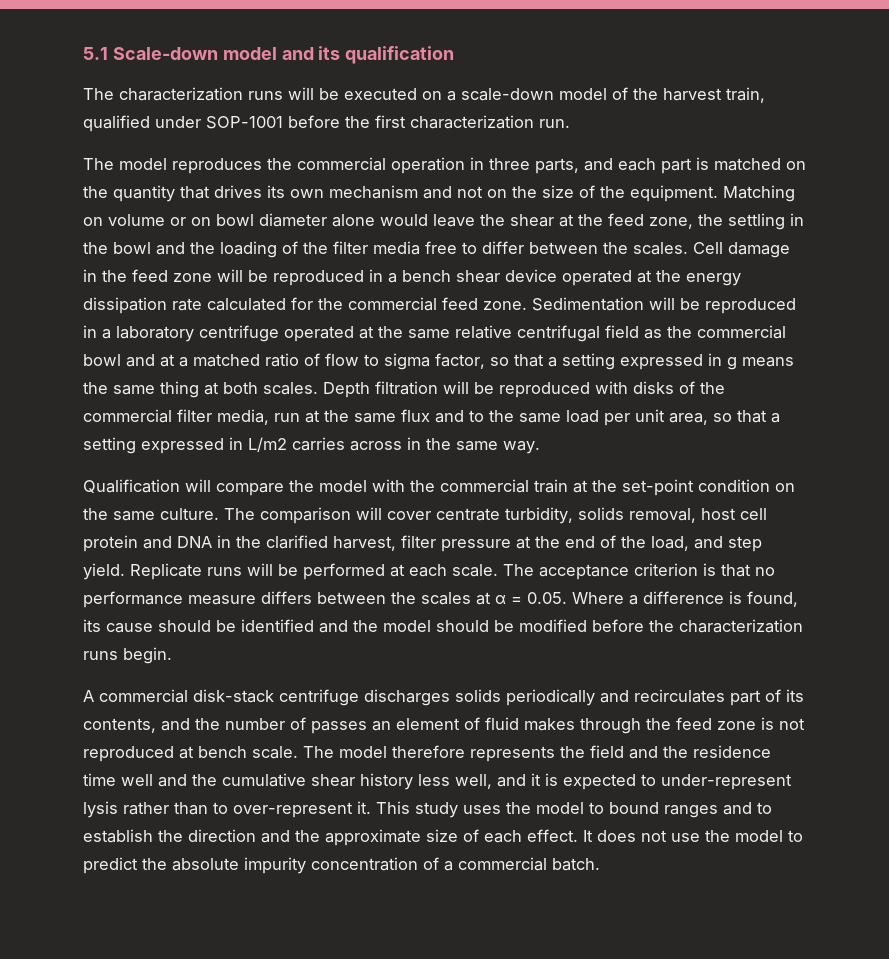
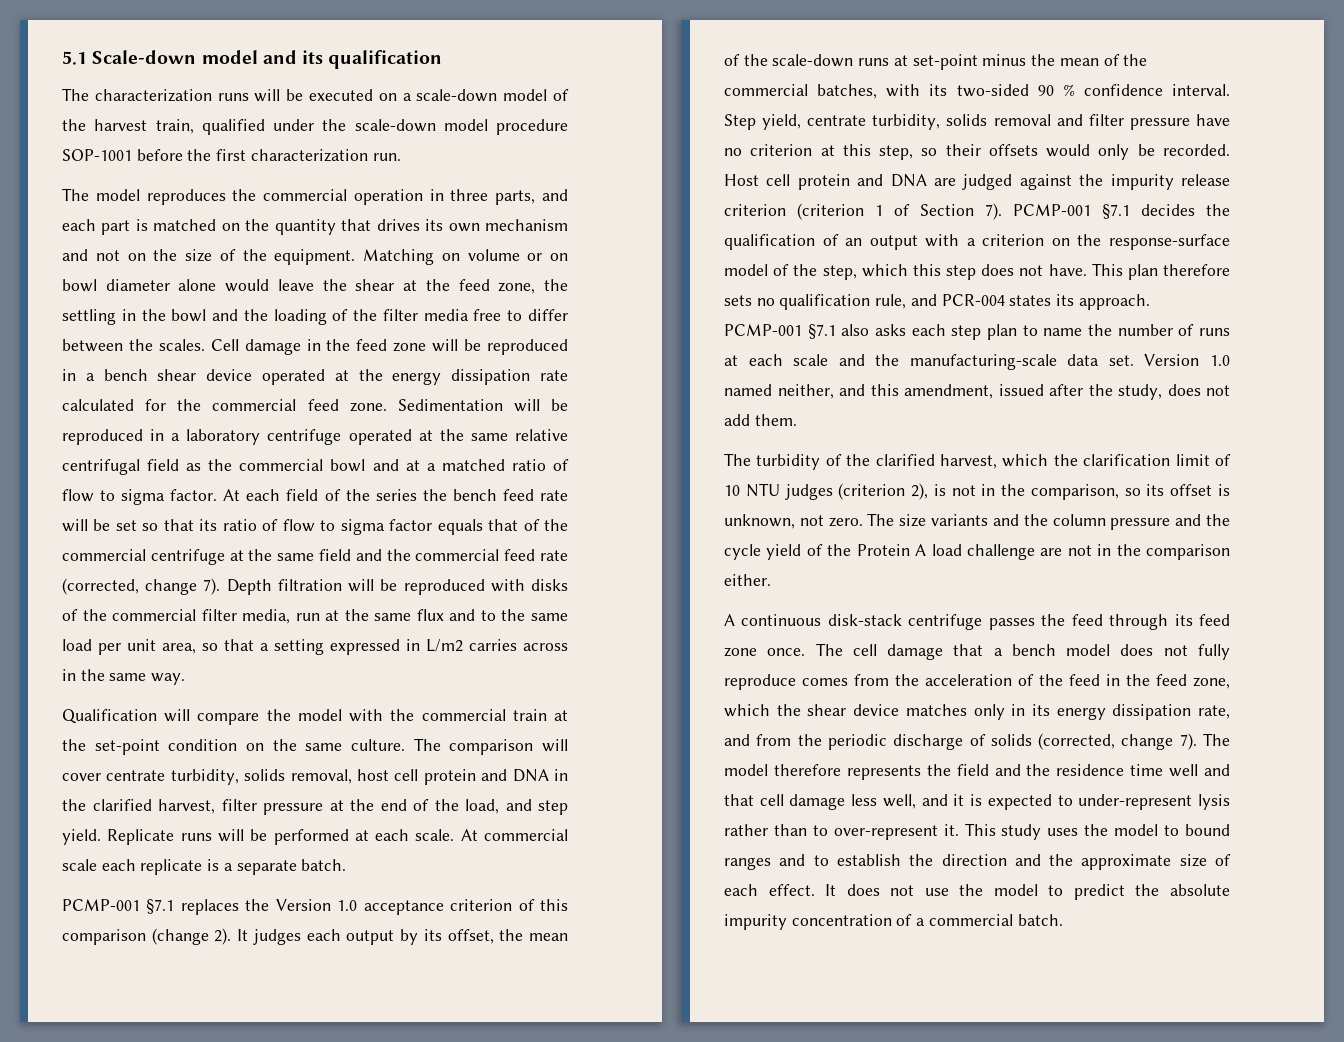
(201, 122) none -> [322,119,568,135] the scale-down model procedure
[435,353,794,370] [83,381,318,398] factor, so that a setting expressed in g means the same thing at both scales. -> [170,489,569,501] [62,519,568,535] [62,549,569,565] [62,578,221,595] factor. At each field of the series the bench feed rate will be set so that its ratio of flow to sigma factor equals that of the commercial centrifuge at the same field and the commercial feed rate (corrected, change 7).
[503,563,775,580] [83,591,798,608] [83,619,803,633] [83,647,172,664] [83,689,804,706] [83,717,805,734] [83,746,298,762] The acceptance criterion is that no performance measure differs between the scales at α = 0.05. Where a difference is found, its cause should be identified and the model should be modified before the characterization runs begin. // A commercial disk-stack centrifuge discharges solids periodically and recirculates part of its contents, and the number of passes an element of fluid makes through the feed zone is not reproduced at bench scale. -> [460,829,568,841] [62,859,347,875] [62,899,569,915] [62,928,569,945] [724,54,1148,70] [724,84,1230,99] [724,114,1230,130] [724,144,1230,160] [724,174,1230,190] [724,203,1230,220] [724,234,1230,250] [724,263,1230,280] [724,294,1150,310] [724,324,1230,340] [724,354,1230,370] [724,384,1230,400] [724,414,797,426] [724,453,1231,470] [724,483,1230,500] [724,513,1230,530] [724,544,1230,560] [724,574,771,586] [724,614,1230,630] [724,643,1230,660] [724,674,1230,690] [724,704,1230,720] [724,733,1197,750] At commercial scale each replicate is a separate batch. // PCMP-001 §7.1 replaces the Version 1.0 acceptance criterion of this comparison (change 2). It judges each output by its offset, the mean of the scale-down runs at set-point minus the mean of the commercial batches, with its two-sided 90 % confidence interval. Step yield, centrate turbidity, solids removal and filter pressure have no criterion at this step, so their offsets would only be recorded. Host cell protein and DNA are judged against the impurity release criterion (criterion 1 of Section 7). PCMP-001 §7.1 decides the qualification of an output with a criterion on the response-surface model of the step, which this step does not have. This plan therefore sets no qualification rule, and PCR-004 states its approach. PCMP-001 §7.1 also asks each step plan to name the number of runs at each scale and the manufacturing-scale data set. Version 1.0 named neither, and this amendment, issued after the study, does not add them. // The turbidity of the clarified harvest, which the clarification limit of 10 NTU judges (criterion 2), is not in the comparison, so its offset is unknown, not zero. The size variants and the column pressure and the cycle yield of the Protein A load challenge are not in the comparison either. // A continuous disk-stack centrifuge passes the feed through its feed zone once. The cell damage that a bench model does not fully reproduce comes from the acceleration of the feed in the feed zone, which the shear device matches only in its energy dissipation rate, and from the periodic discharge of solids (corrected, change 7).
[192,773,413,790] the cumulative shear history -> [724,794,846,810] that cell damage

